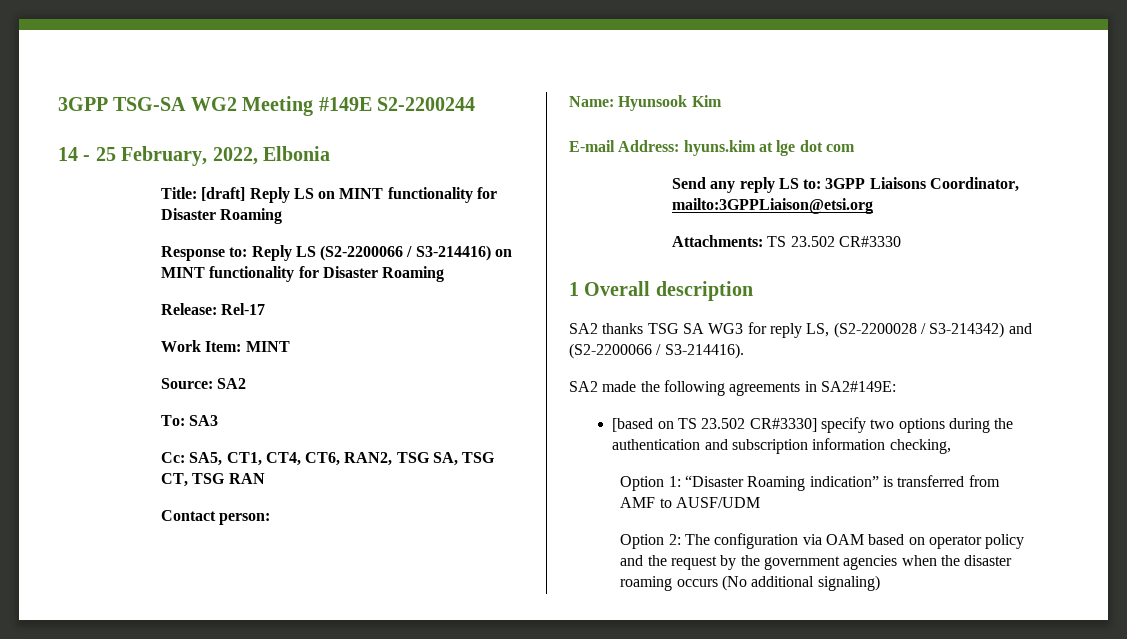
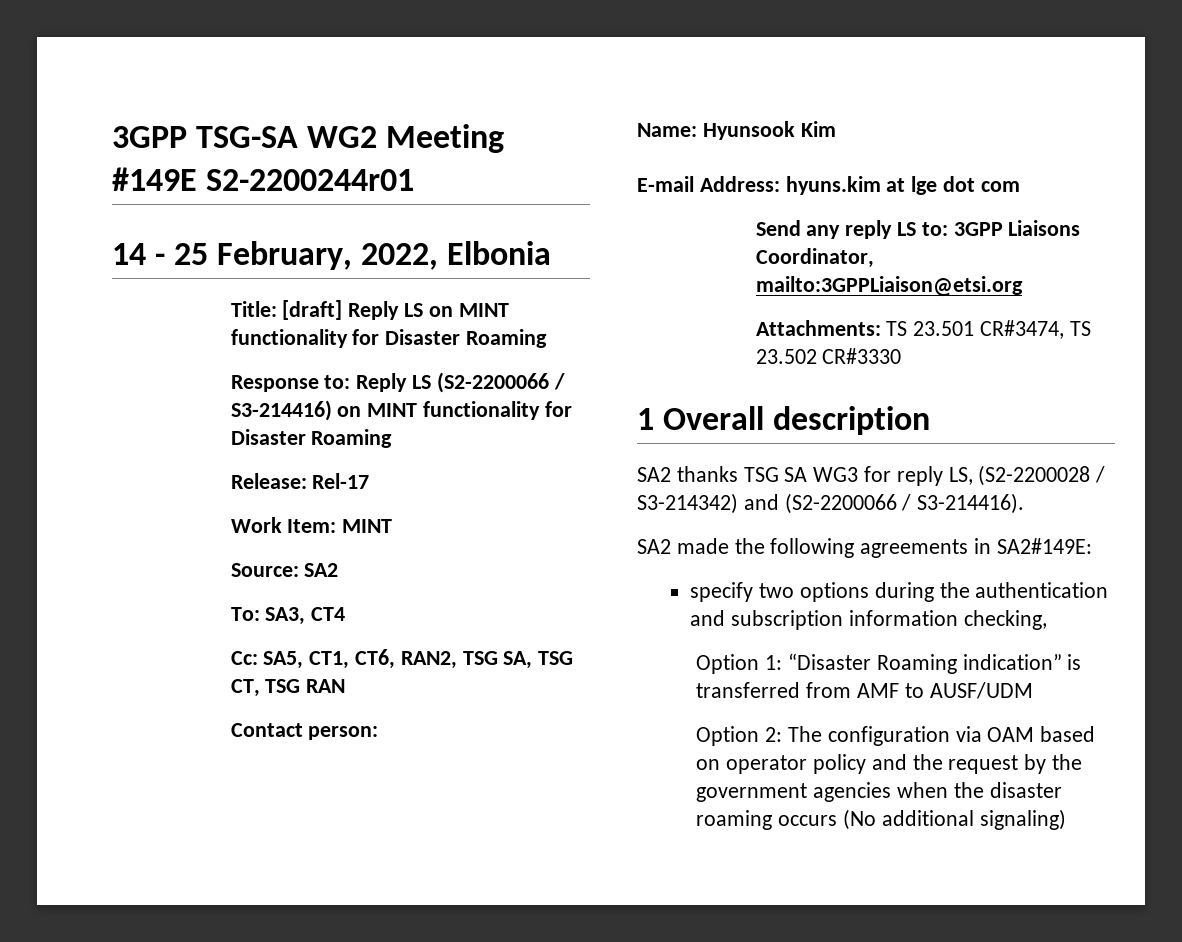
[377,97,475,111] S2-2200244 -> [206,169,415,191] S2-2200244r01
[189,415,219,426] SA3 -> [265,607,346,625] SA3, CT4
[265,452,301,466] CT4, -> (350, 660) none
(787, 241) none -> [913,320,1091,339] 23.501 CR#3474, TS
[612,418,817,432] [based on TS 23.502 CR#3330] -> (1092, 546) none

